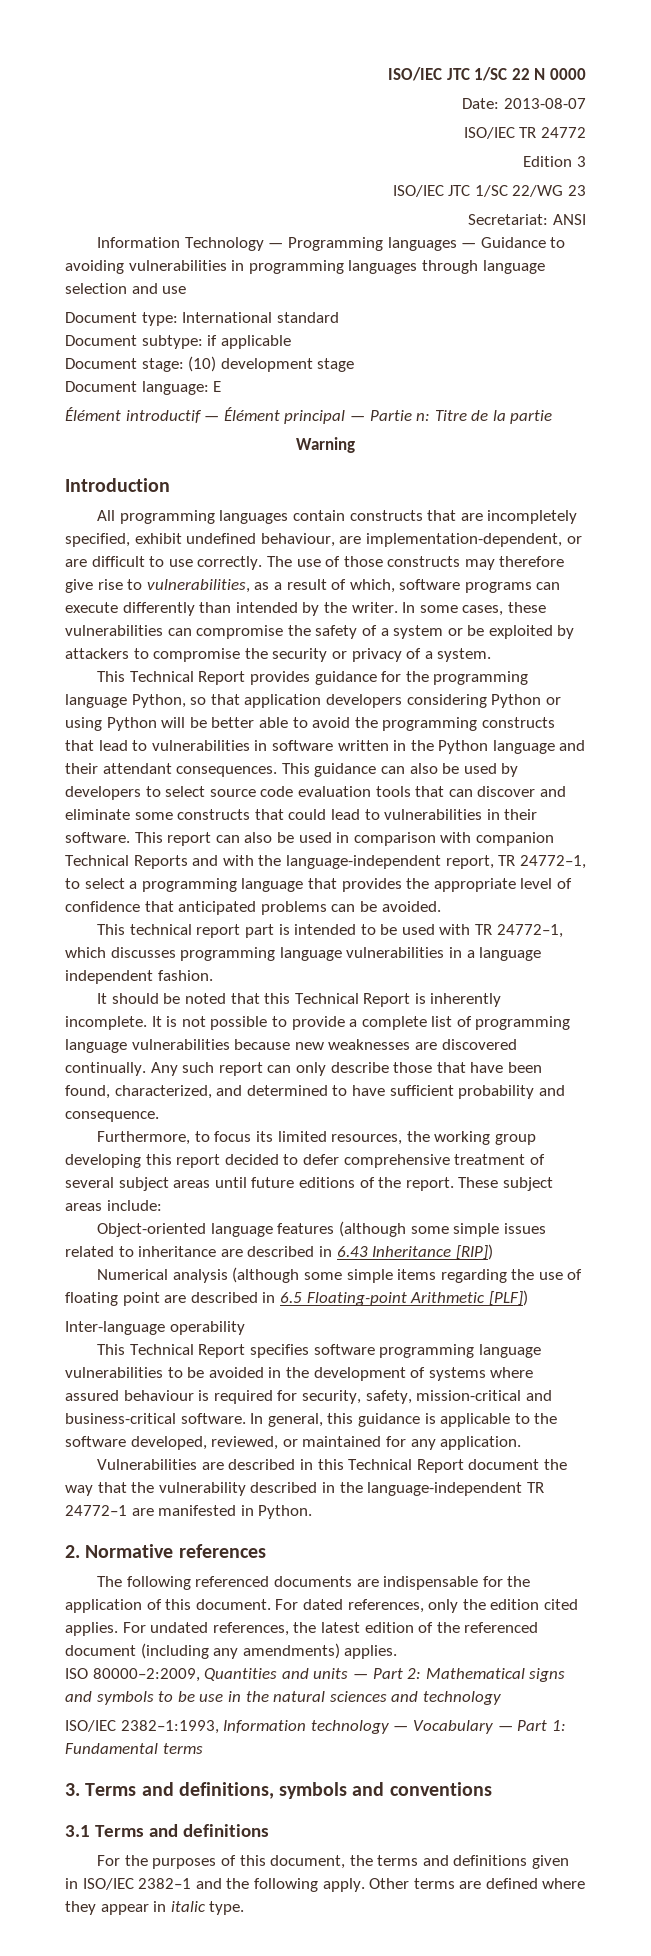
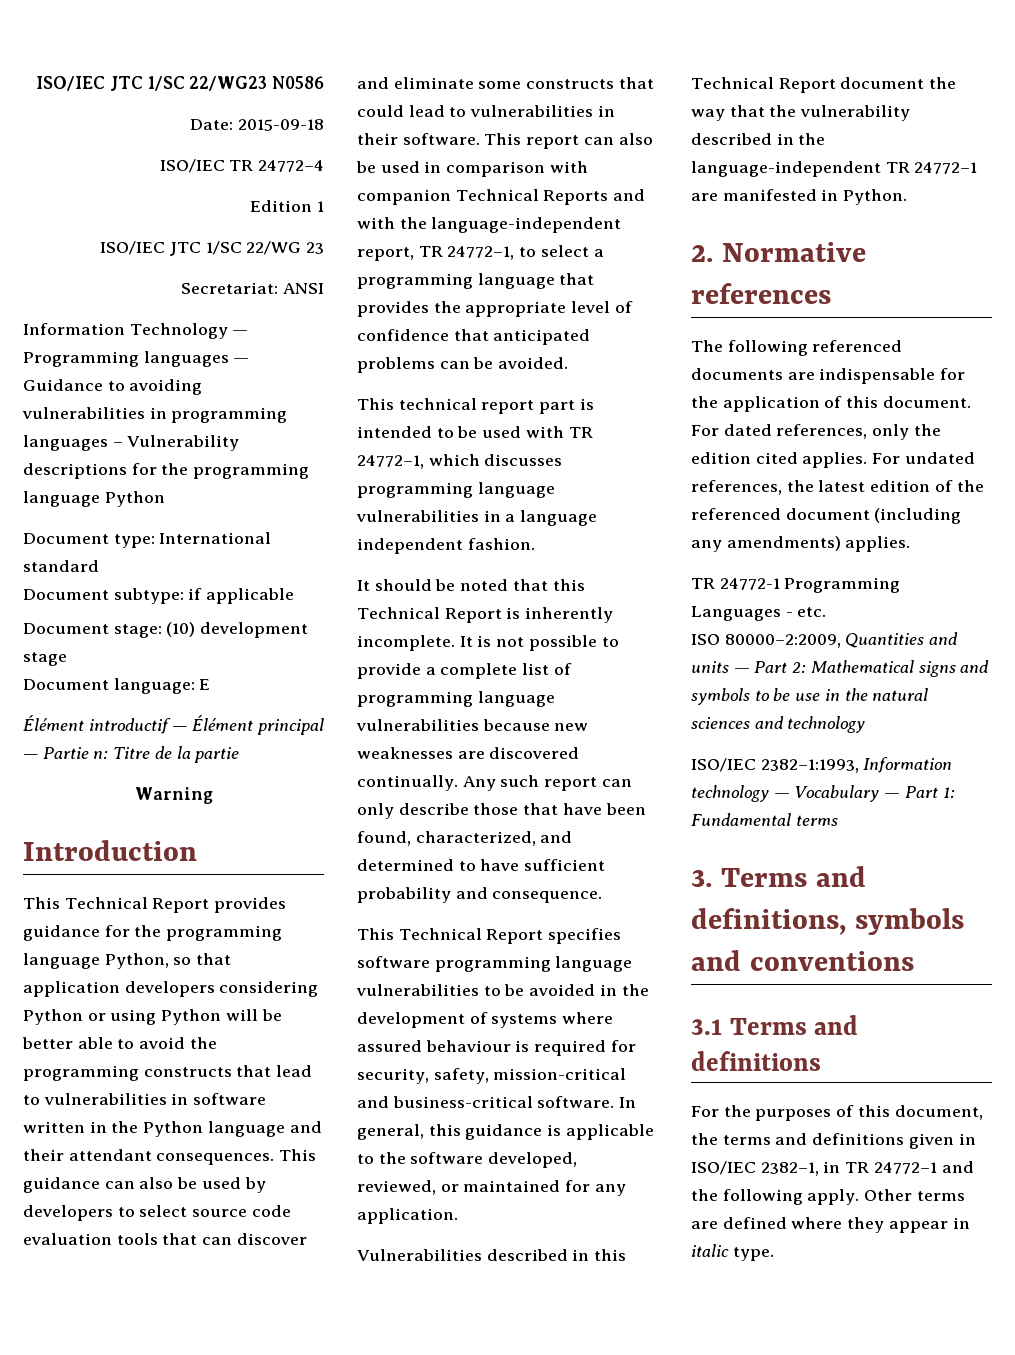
[388,67,586,81] ISO/IEC JTC 1/SC 22 N 0000 -> [36,76,324,91] ISO/IEC JTC 1/SC 22/WG23 N0586
[503,98,586,109] 2013-08-07 -> [238,119,324,131] 2015-09-18
[541,127,586,138] 24772 -> [258,160,324,172] 24772–4
[577,156,586,167] 3 -> [317,201,324,212] 1
[421,260,545,274] [65,283,187,294] through language selection and use -> [112,435,240,451] [23,463,310,479] [23,491,165,507] – Vulnerability descriptions for the programming language Python
[97,510,578,524] [65,533,582,547] [65,556,565,570] [65,579,561,593] [65,602,546,616] [65,625,575,639] [65,648,492,662] // All programming languages contain constructs that are incompletely specified, exhibit undefined behaviour, are implementation-dependent, or are difficult to use correctly. The use of those constructs may therefore give rise to vulnerabilities, as a result of which, software programs can execute differently than intended by the writer. In some cases, these vulnerabilities can compromise the safety of a system or be exploited by attackers to compromise the security or privacy of a system. -> (197, 850) none
[97,1131,536,1145] [65,1154,545,1168] [65,1177,553,1191] [65,1200,162,1211] [97,1221,546,1237] [65,1244,493,1260] [97,1267,583,1283] [65,1290,528,1306] [65,1321,245,1335] // Furthermore, to focus its limited resources, the working group developing this report decided to defer comprehensive treatment of several subject areas until future editions of the report. These subject areas include: // Object-oriented language features (although some simple issues related to inheritance are described in 6.43 Inheritance [RIP]) // Numerical analysis (although some simple items regarding the use of floating point are described in 6.5 Floating-point Arithmetic [PLF]) // Inter-language operability -> (603, 897) none
[201,1462,224,1470] are -> (482, 1255) none
(398, 1652) none -> [691,577,901,593] [691,606,827,621] // TR 24772-1 Programming Languages - etc.
[138,1878,192,1889] 2382–1 -> [760,1161,937,1176] 2382–1, in TR 24772–1

